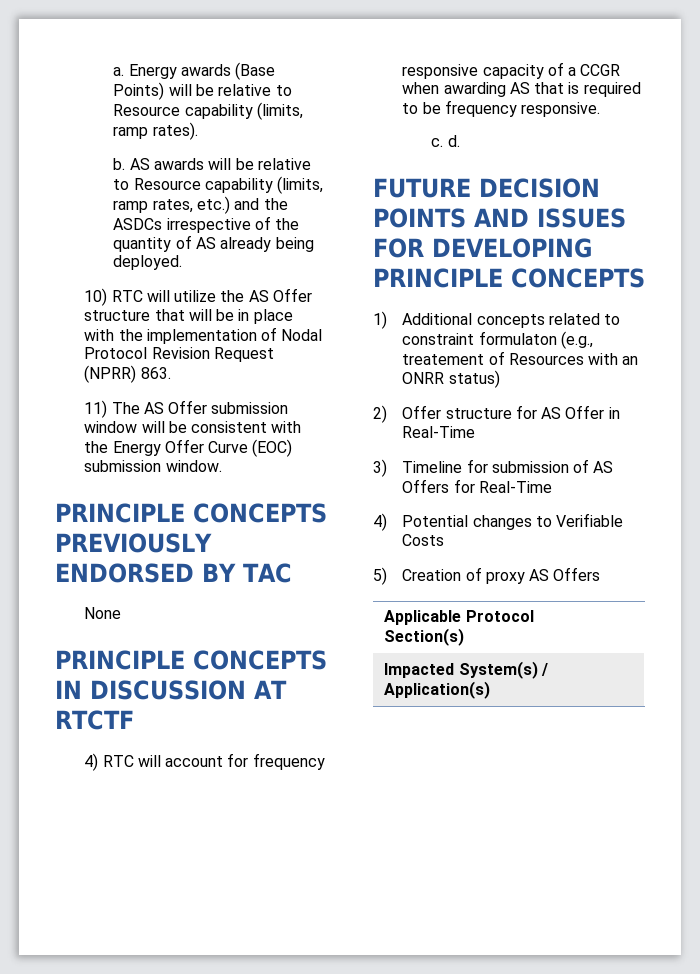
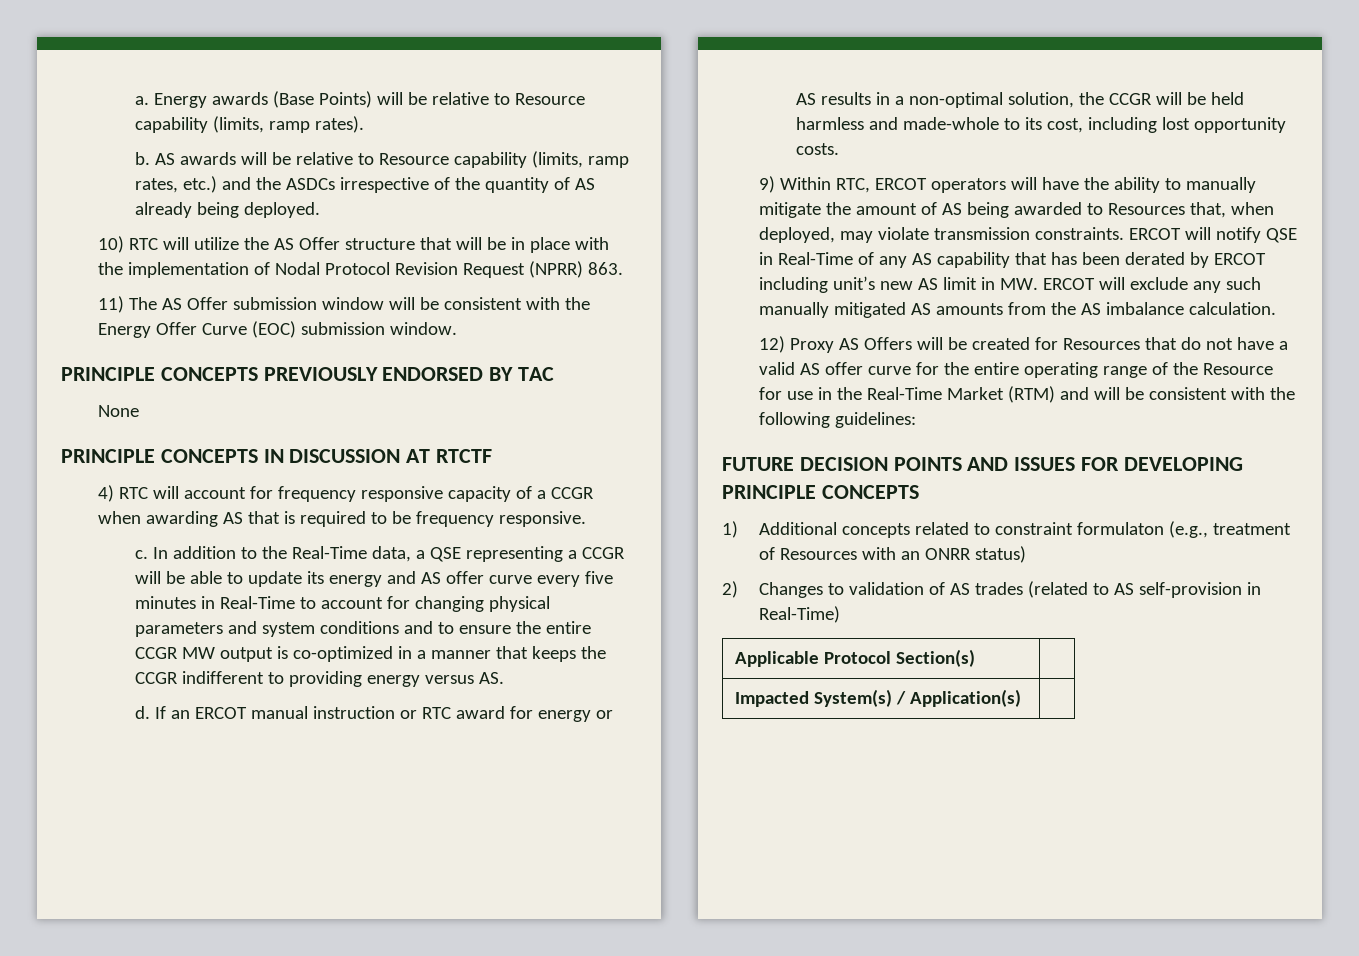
[447,135,460,147] d. -> [152,546,625,562] [134,571,613,587] [134,596,550,612] [134,621,591,637] [134,646,606,662] [134,671,504,687] [134,706,613,722] [795,92,1244,108] [795,117,1286,133] [795,143,839,155] [758,176,1256,193] [758,202,1274,218] [758,227,1297,243] [758,252,1266,268] [758,276,1261,293] [758,302,1276,318] [758,336,1288,353] [758,362,1273,378] [758,386,1295,403] [758,412,916,428] In addition to the Real-Time data, a QSE representing a CCGR will be able to update its energy and AS offer curve every five minutes in Real-Time to account for changing physical parameters and system conditions and to ensure the entire CCGR MW output is co-optimized in a manner that keeps the CCGR indifferent to providing energy versus AS. // d. If an ERCOT manual instruction or RTC award for energy or AS results in a non-optimal solution, the CCGR will be held harmless and made-whole to its cost, including lost opportunity costs. // 9) Within RTC, ERCOT operators will have the ability to manually mitigate the amount of AS being awarded to Resources that, when deployed, may violate transmission constraints. ERCOT will notify QSE in Real-Time of any AS capability that has been derated by ERCOT including unit’s new AS limit in MW. ERCOT will exclude any such manually mitigated AS amounts from the AS imbalance calculation. // 12) Proxy AS Offers will be created for Resources that do not have a valid AS offer curve for the entire operating range of the Resource for use in the Real-Time Market (RTM) and will be consistent with the following guidelines:
[402,354,485,365] treatement -> [1212,523,1291,535] treatment
[402,405,620,419] [402,426,476,438] [373,459,614,477] [402,479,552,493] [373,513,624,531] [402,534,445,546] [373,567,601,585] Offer structure for AS Offer in Real-Time // 3) Timeline for submission of AS Offers for Real-Time // 4) Potential changes to Verifiable Costs // 5) Creation of proxy AS Offers -> [758,581,1261,598] [758,606,840,623] Changes to validation of AS trades (related to AS self-provision in Real-Time)

